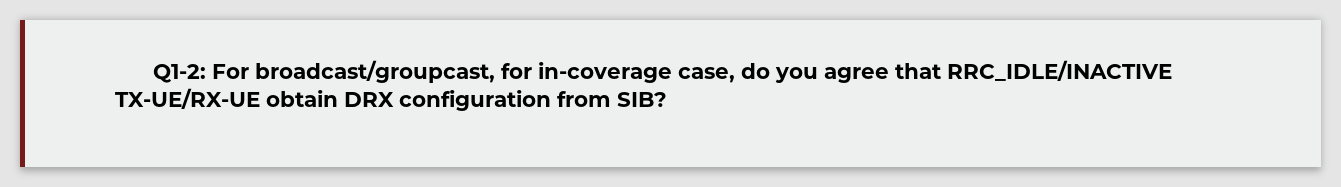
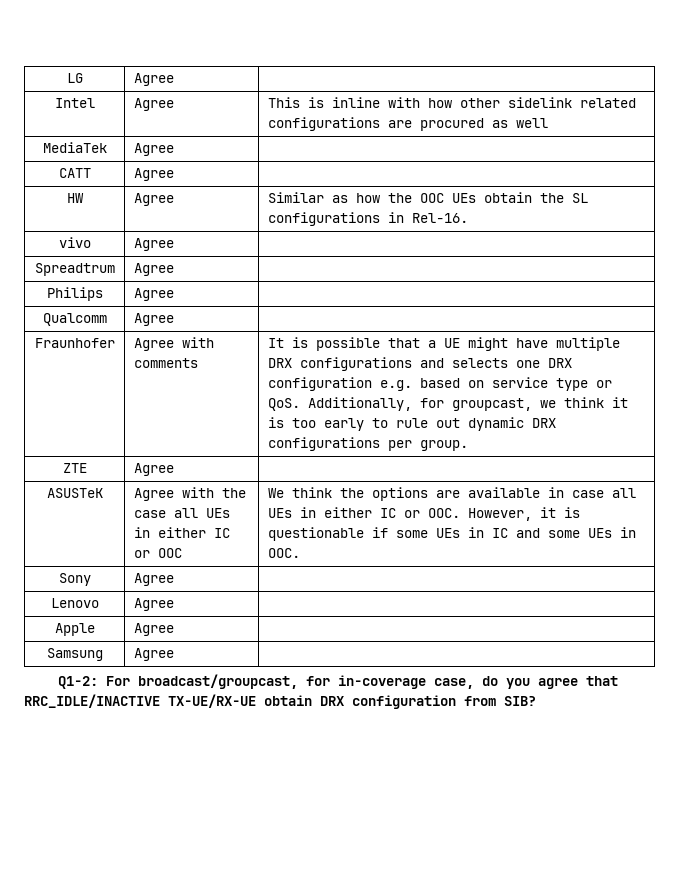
(153, 73) none -> [66,73,83,83] [133,73,174,86] [54,98,95,108] [133,98,174,111] [267,97,636,108] [267,117,548,131] [42,142,107,153] [133,143,174,156] [58,168,91,178] [133,168,174,181] [66,193,84,203] [133,193,174,206] [267,192,588,203] [267,212,468,226] [58,237,91,248] [133,238,174,251] [34,263,115,276] [133,263,174,276] [46,287,103,301] [133,288,174,301] [42,313,107,326] [133,313,174,326] [34,338,115,348] [133,337,214,351] [133,358,198,368] [267,337,620,351] [267,357,572,371] [267,377,612,391] [267,397,628,411] [267,417,556,431] [267,437,468,451] [62,463,87,473] [133,463,174,476] [46,488,103,498] [133,487,246,501] [133,508,230,518] [133,527,230,538] [133,548,182,558] [267,487,636,501] [267,507,580,521] [267,527,636,541] [267,548,300,558] [58,573,91,586] [133,573,174,586] [50,598,99,608] [133,598,174,611] [54,623,95,636] [133,623,174,636] [46,648,103,661] [133,648,174,661] LG | Agree | // Intel | Agree | This is inline with how other sidelink related configurations are procured as well // MediaTek | Agree | // CATT | Agree | // HW | Agree | Similar as how the OOC UEs obtain the SL configurations in Rel-16. // vivo | Agree | // Spreadtrum | Agree | // Philips | Agree | // Qualcomm | Agree | // Fraunhofer | Agree with comments | It is possible that a UE might have multiple DRX configurations and selects one DRX configuration e.g. based on service type or QoS. Additionally, for groupcast, we think it is too early to rule out dynamic DRX configurations per group. // ZTE | Agree | // ASUSTeK | Agree with the case all UEs in either IC or OOC | We think the options are available in case all UEs in either IC or OOC. However, it is questionable if some UEs in IC and some UEs in OOC. // Sony | Agree | // Lenovo | Agree | // Apple | Agree | // Samsung | Agree | //

